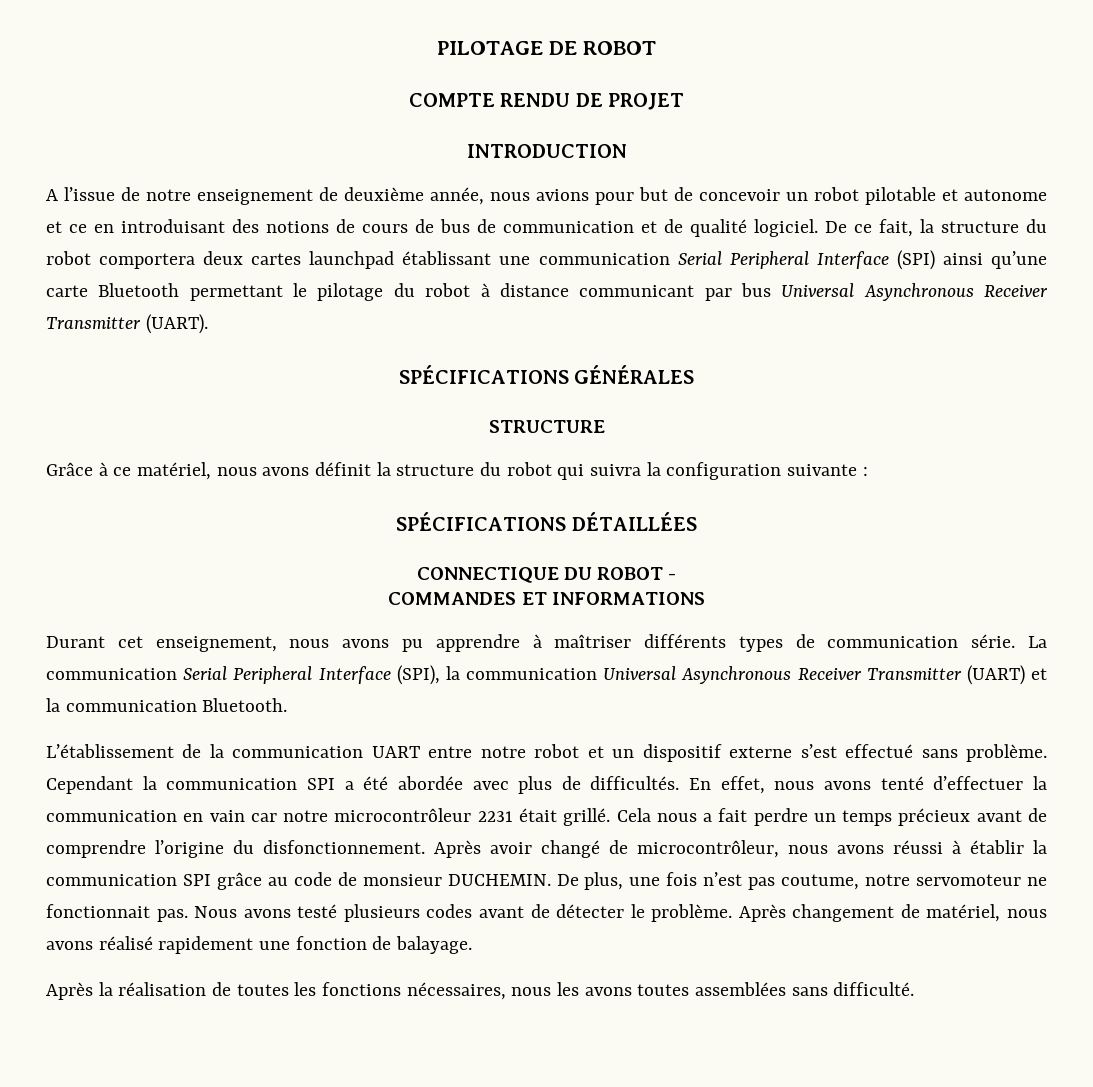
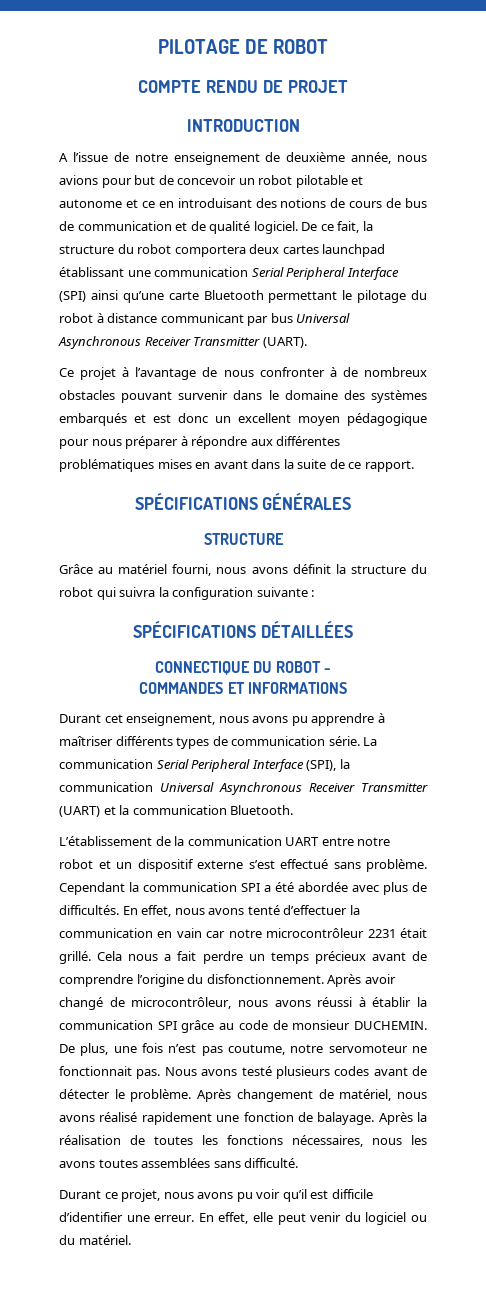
(208, 324) none -> [59,367,427,380] [59,390,427,403] [59,413,427,426] [59,436,341,449] [59,459,414,472] // Ce projet à l’avantage de nous confronter à de nombreux obstacles pouvant survenir dans le domaine des systèmes embarqués et est donc un excellent moyen pédagogique pour nous préparer à répondre aux différentes problématiques mises en avant dans la suite de ce rapport.
[98,462,212,480] à ce matériel, -> [98,564,212,576] au matériel fourni,
(473, 945) // -> (375, 1118) none
(915, 989) none -> [59,1189,373,1202] [59,1212,427,1225] [59,1235,131,1245] // Durant ce projet, nous avons pu voir qu’il est difficile d’identifier une erreur. En effet, elle peut venir du logiciel ou du matériel.

